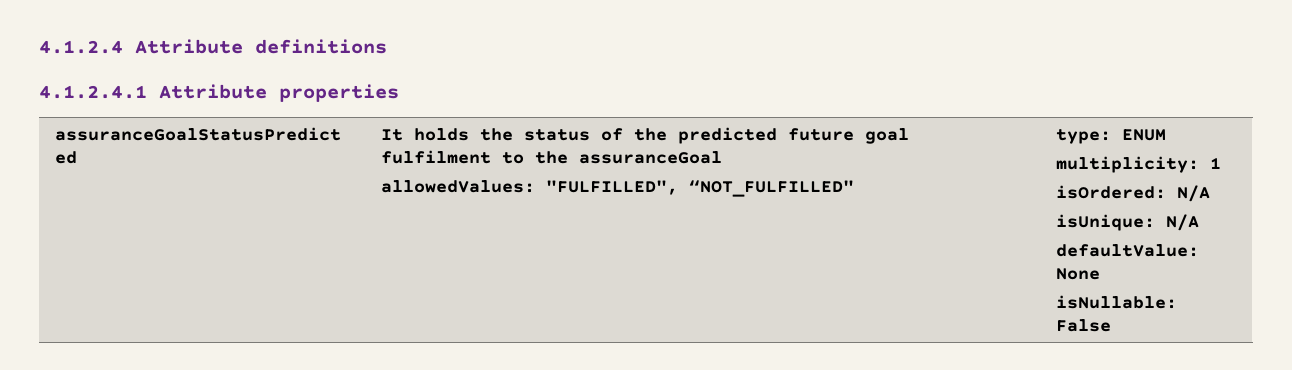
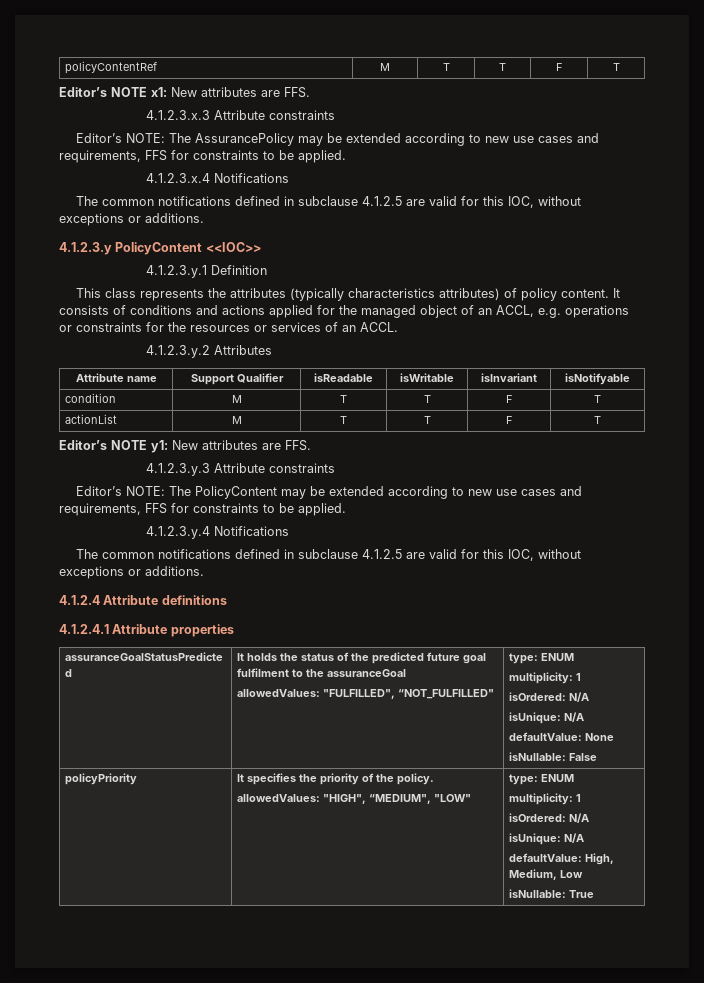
(39, 47) none -> [65,61,158,74] [380,63,390,71] [442,63,450,71] [499,63,506,71] [555,63,563,71] [612,63,620,71] [59,87,310,98] [145,110,335,120] [75,133,599,146] [59,150,346,163] [145,173,289,183] [75,196,581,208] [59,213,204,226] [59,242,261,255] [145,265,267,278] [75,288,620,301] [59,305,629,318] [59,322,398,332] [145,345,272,358] [75,373,157,382] [190,373,284,385] [314,373,373,382] [400,373,454,382] [481,373,537,382] [565,373,630,385] [65,393,117,403] [231,395,242,403] [340,395,347,403] [423,395,431,403] [505,395,513,403] [594,395,601,403] [65,414,118,424] [231,416,242,424] [340,416,347,424] [423,416,431,424] [505,416,513,424] [594,416,601,424] [59,440,311,453] [145,463,335,476] [75,486,582,499] [59,503,346,516] [145,526,289,539] [75,549,581,561] [59,566,204,579] policyContentRef | M | T | T | F | T // Editor’s NOTE x1: New attributes are FFS. // 4.1.2.3.x.3 Attribute constraints // Editor’s NOTE: The AssurancePolicy may be extended according to new use cases and requirements, FFS for constraints to be applied. // 4.1.2.3.x.4 Notifications // The common notifications defined in subclause 4.1.2.5 are valid for this IOC, without exceptions or additions. // 4.1.2.3.y PolicyContent <<IOC>> // 4.1.2.3.y.1 Definition // This class represents the attributes (typically characteristics attributes) of policy content. It consists of conditions and actions applied for the managed object of an ACCL, e.g. operations or constraints for the resources or services of an ACCL. // 4.1.2.3.y.2 Attributes // Attribute name | Support Qualifier | isReadable | isWritable | isInvariant | isNotifyable // condition | M | T | T | F | T // actionList | M | T | T | F | T // Editor’s NOTE y1: New attributes are FFS. // 4.1.2.3.y.3 Attribute constraints // Editor’s NOTE: The PolicyContent may be extended according to new use cases and requirements, FFS for constraints to be applied. // 4.1.2.3.y.4 Notifications // The common notifications defined in subclause 4.1.2.5 are valid for this IOC, without exceptions or additions. //
(1111, 325) none -> [65,773,138,785] [237,773,435,785] [237,794,472,804] [509,774,575,785] [509,793,582,805] [509,813,590,823] [509,833,585,845] [509,853,615,865] [509,869,584,880] [509,889,595,898] // policyPriority | It specifies the priority of the policy. // allowedValues: "HIGH", “MEDIUM", "LOW" | type: ENUM // multiplicity: 1 // isOrdered: N/A // isUnique: N/A // defaultValue: High, Medium, Low // isNullable: True

